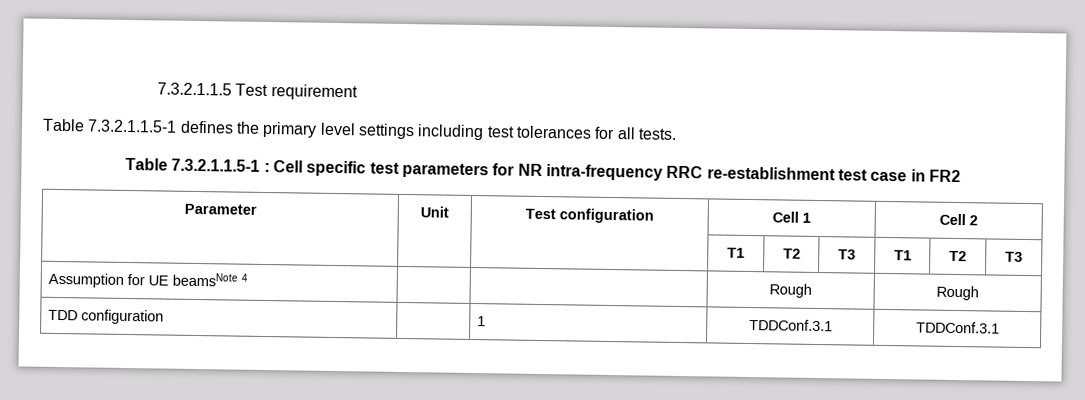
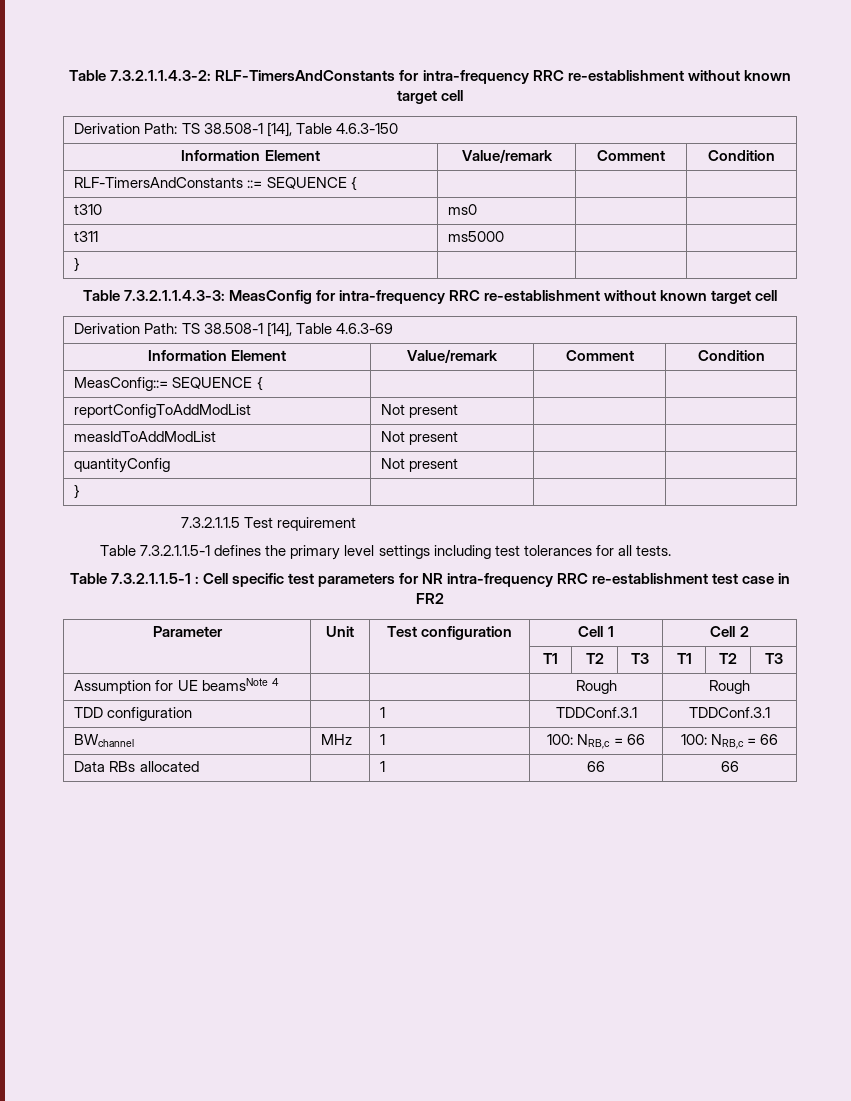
(157, 89) none -> [69,70,791,84] [396,90,464,104] [74,122,398,137] [181,150,320,161] [461,149,553,163] [597,150,665,161] [708,150,775,161] [74,176,357,191] [74,204,103,215] [448,204,478,215] [74,231,99,242] [448,231,505,242] [74,257,81,272] [82,290,778,304] [74,322,393,337] [147,350,287,361] [407,349,498,363] [565,350,634,361] [697,350,765,361] [74,376,263,391] [74,404,252,418] [381,404,459,418] [74,431,217,442] [381,431,459,445] [74,458,171,473] [381,458,459,472] [74,484,81,499] Table 7.3.2.1.1.4.3-2: RLF-TimersAndConstants for intra-frequency RRC re-establishment without known target cell // Derivation Path: TS 38.508-1 [14], Table 4.6.3-150 // Information Element | Value/remark | Comment | Condition // RLF-TimersAndConstants ::= SEQUENCE { | | | // t310 | ms0 | | // t311 | ms5000 | | // } | | | // Table 7.3.2.1.1.4.3-3: MeasConfig for intra-frequency RRC re-establishment without known target cell // Derivation Path: TS 38.508-1 [14], Table 4.6.3-69 // Information Element | Value/remark | Comment | Condition // MeasConfig::= SEQUENCE { | | | // reportConfigToAddModList | Not present | | // measIdToAddModList | Not present | | // quantityConfig | Not present | | // } | | | //
(1000, 327) none -> [74,734,135,747] [321,734,353,745] [380,734,386,745] [547,734,645,749] [680,734,779,749] [74,761,199,772] [380,761,386,772] [587,761,605,772] [720,761,739,772] // BWchannel | MHz | 1 | 100: NRB,c = 66 | 100: NRB,c = 66 // Data RBs allocated | | 1 | 66 | 66

